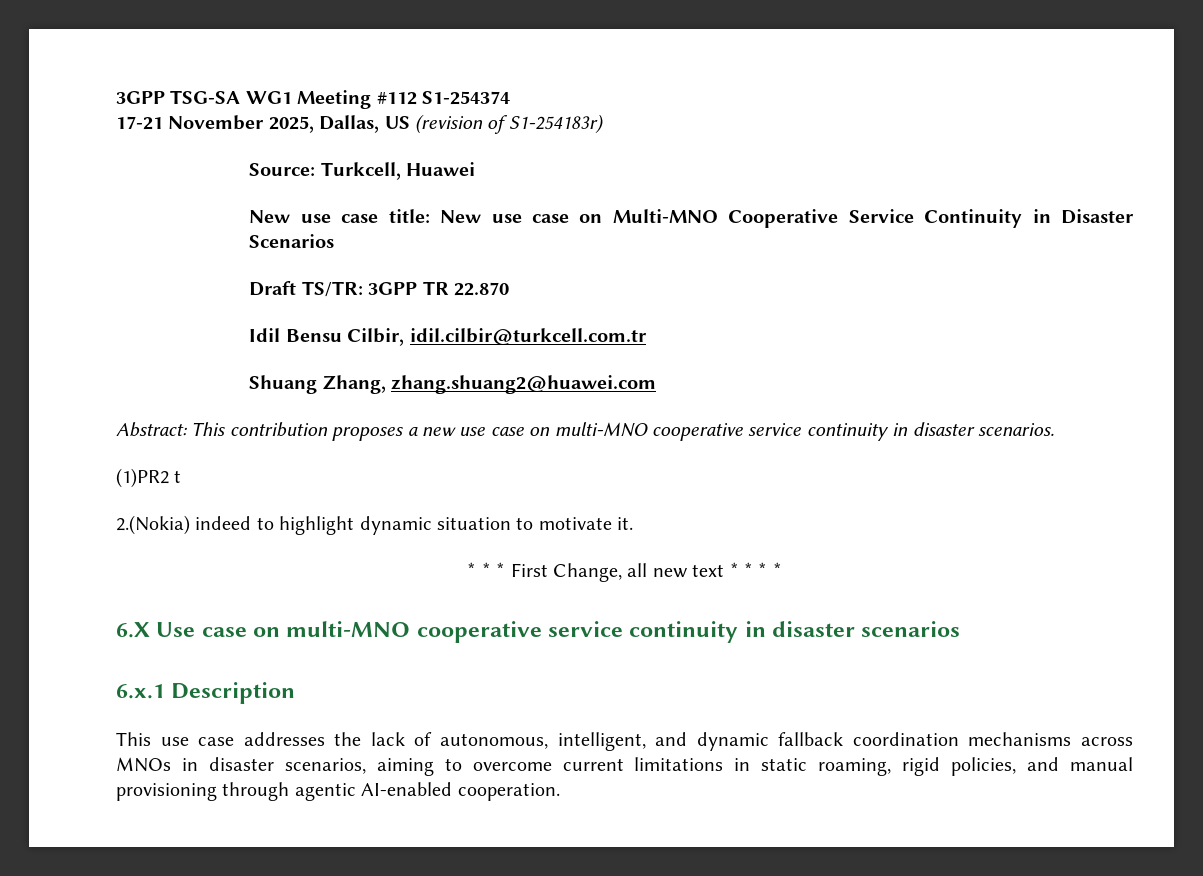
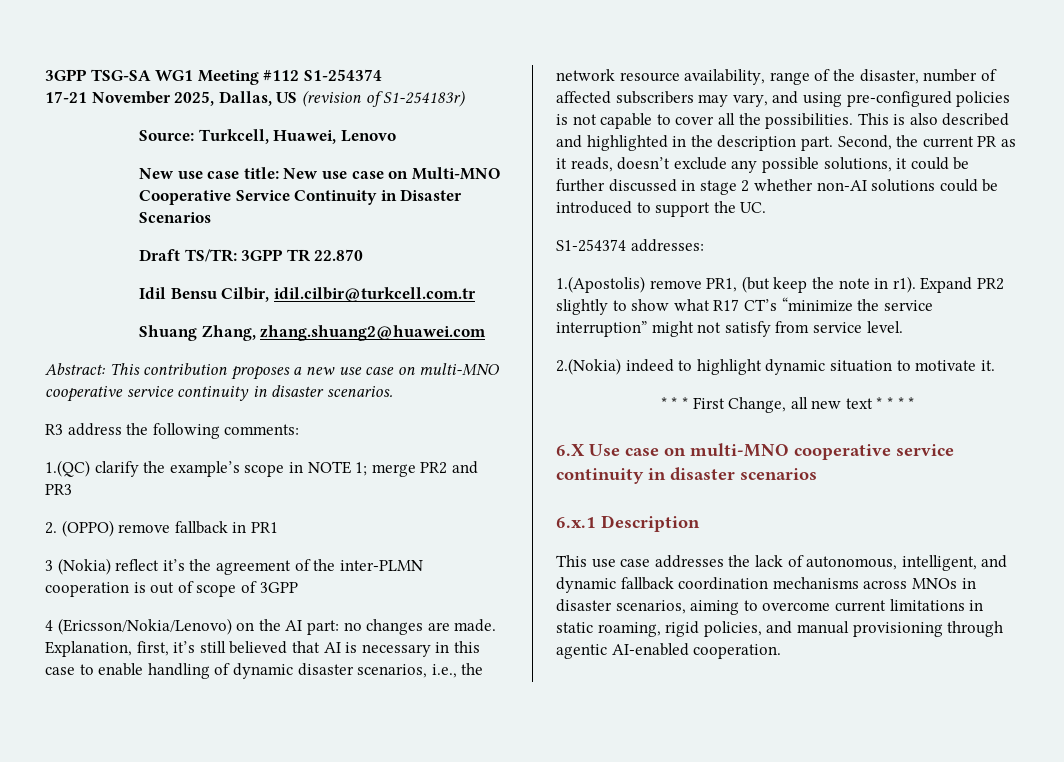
[406,162,476,176] Huawei -> [273,130,396,144] Huawei, Lenovo
[116,468,182,488] (1)PR2 t -> [45,423,300,439] [45,460,478,477] [45,484,72,495] [45,520,278,537] [45,558,423,575] [45,581,298,597] [45,618,497,635] [45,641,480,657] [45,663,484,679] [556,69,997,85] [556,91,1011,107] [556,113,1010,129] [556,135,1016,151] [556,157,970,173] [556,179,999,195] [556,201,767,217] [556,239,704,252] [556,276,1004,293] [556,297,933,315] [556,321,903,337] R3 address the following comments: // 1.(QC) clarify the example’s scope in NOTE 1; merge PR2 and PR3 // 2. (OPPO) remove fallback in PR1 // 3 (Nokia) reflect it’s the agreement of the inter-PLMN cooperation is out of scope of 3GPP // 4 (Ericsson/Nokia/Lenovo) on the AI part: no changes are made. Explanation, first, it’s still believed that AI is necessary in this case to enable handling of dynamic disaster scenarios, i.e., the network resource availability, range of the disaster, number of affected subscribers may vary, and using pre-configured policies is not capable to cover all the possibilities. This is also described and highlighted in the description part. Second, the current PR as it reads, doesn’t exclude any possible solutions, it could be further discussed in stage 2 whether non-AI solutions could be introduced to support the UC. // S1-254374 addresses: // 1.(Apostolis) remove PR1, (but keep the note in r1). Expand PR2 slightly to show what R17 CT’s “minimize the service interruption” might not satisfy from service level.

